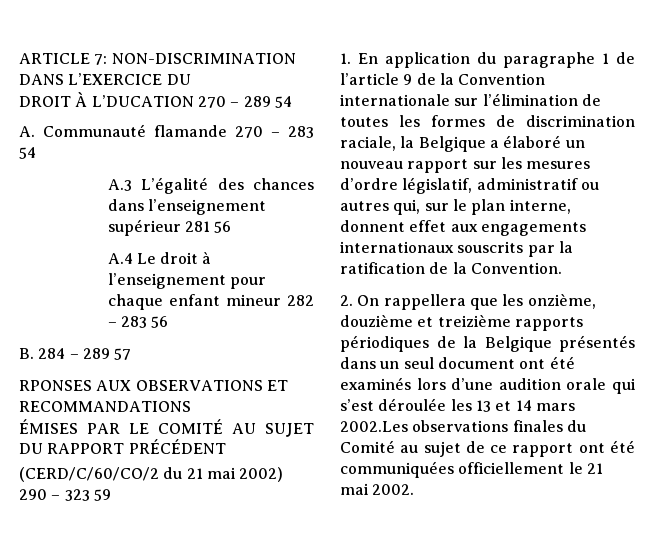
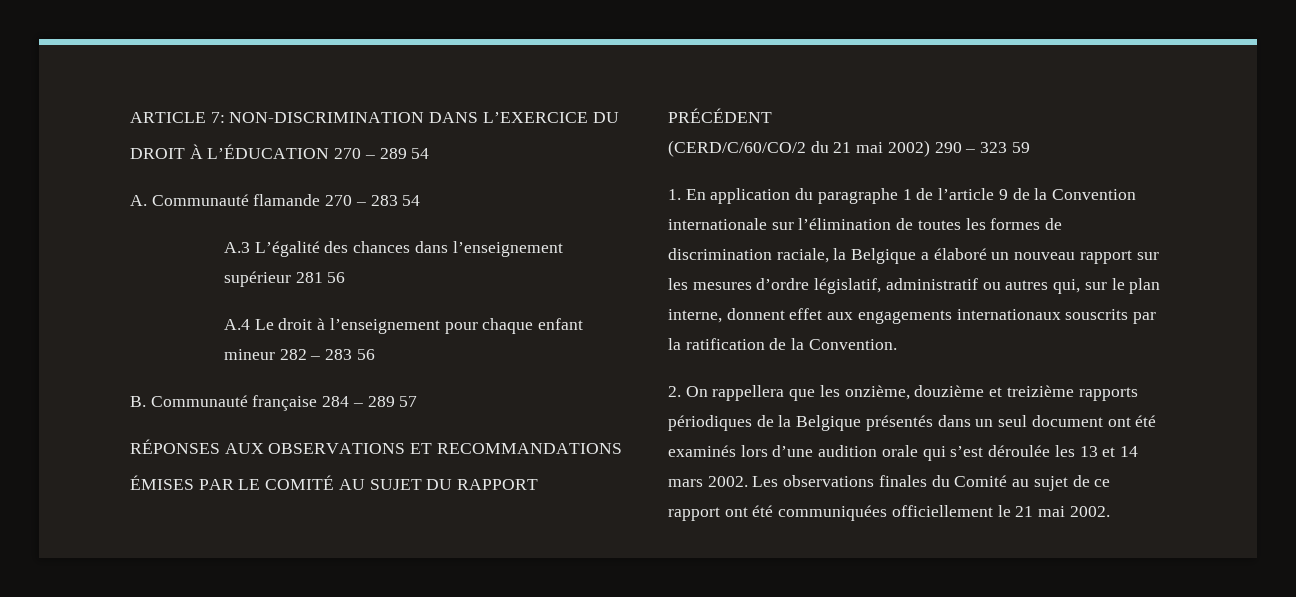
[91,95,194,107] L’DUCATION -> [207,144,330,159] L’ÉDUCATION
(34, 353) none -> [150,395,318,411] Communauté française
[19,380,92,391] RPONSES -> [130,439,220,454] RÉPONSES
[340,421,408,432] 2002.Les -> [707,476,779,487] 2002. Les

